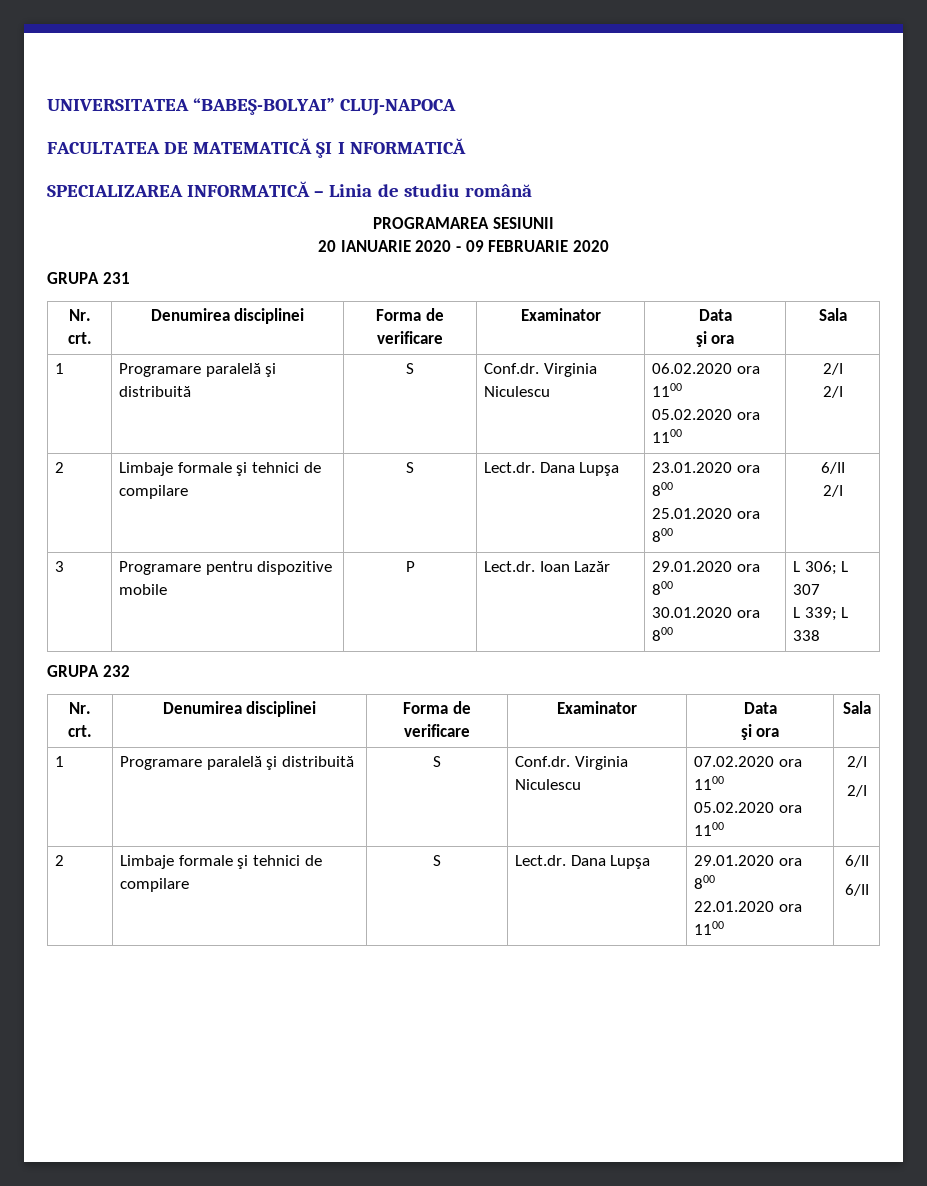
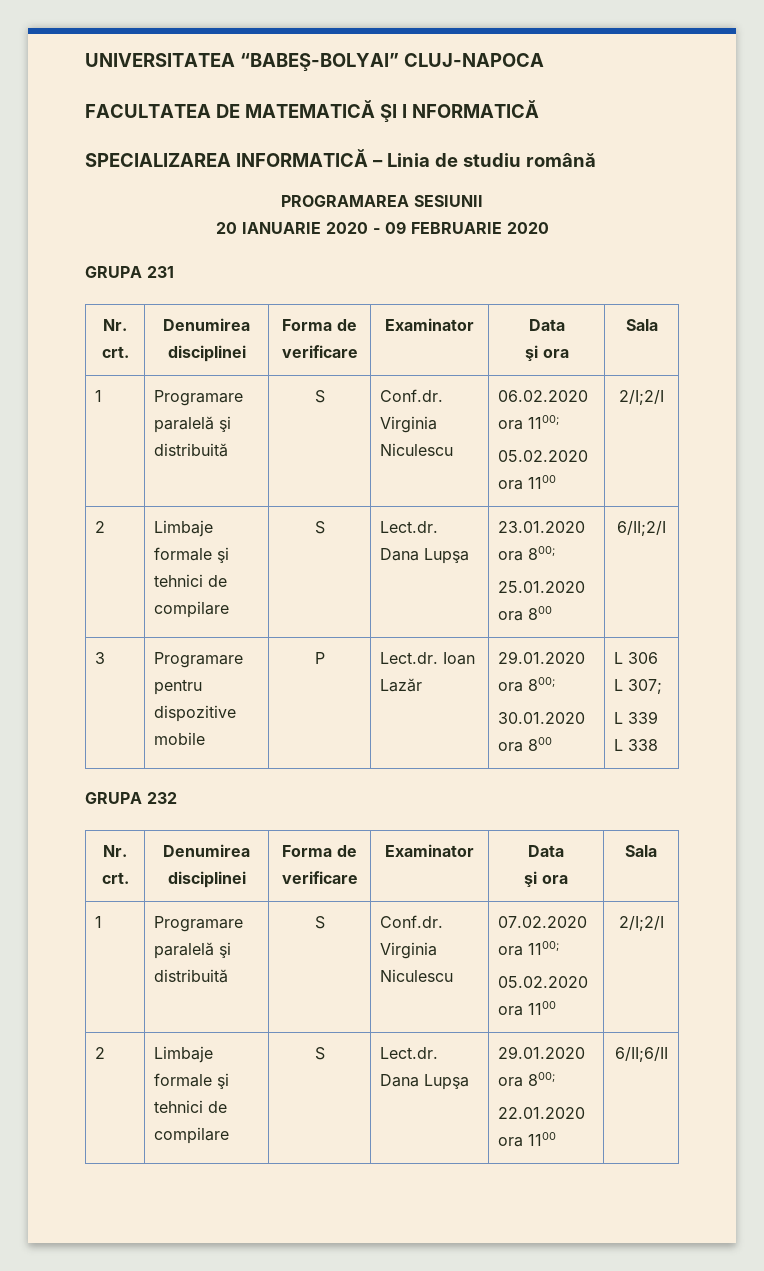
[652,383,683,397] [652,409,760,420] [652,429,683,443] [822,363,843,375] [822,386,843,398] 1100 // 05.02.2020 ora 1100 | 2/I // 2/I -> [528,415,560,429] [498,450,589,462] [498,475,557,490] [619,390,664,405] 1100; // 05.02.2020 ora 1100 | 2/I;2/I
[652,482,674,496] 800 -> [528,546,556,560] 800;
[820,462,845,474] [822,485,843,497] 6/II // 2/I -> [617,521,666,536] 6/II;2/I
[652,581,674,595] 800 -> [528,677,556,691] 800;
[804,561,849,575] [793,584,821,595] [793,607,837,621] 306; L 307 // L 339; -> [628,652,659,664] [614,679,663,694] [614,711,659,724] 306 L 307; // L 339
[694,776,725,790] [694,802,802,813] [694,822,725,836] [846,756,867,768] [846,785,867,797] 1100 // 05.02.2020 ora 1100 | 2/I // 2/I -> [528,941,560,955] [498,976,589,988] [498,1001,557,1016] [618,916,664,931] 1100; // 05.02.2020 ora 1100 | 2/I;2/I
[694,875,716,889] 800 -> [528,1072,556,1086] 800;
[844,855,869,867] [844,884,869,896] 6/II // 6/II -> [614,1047,668,1062] 6/II;6/II

